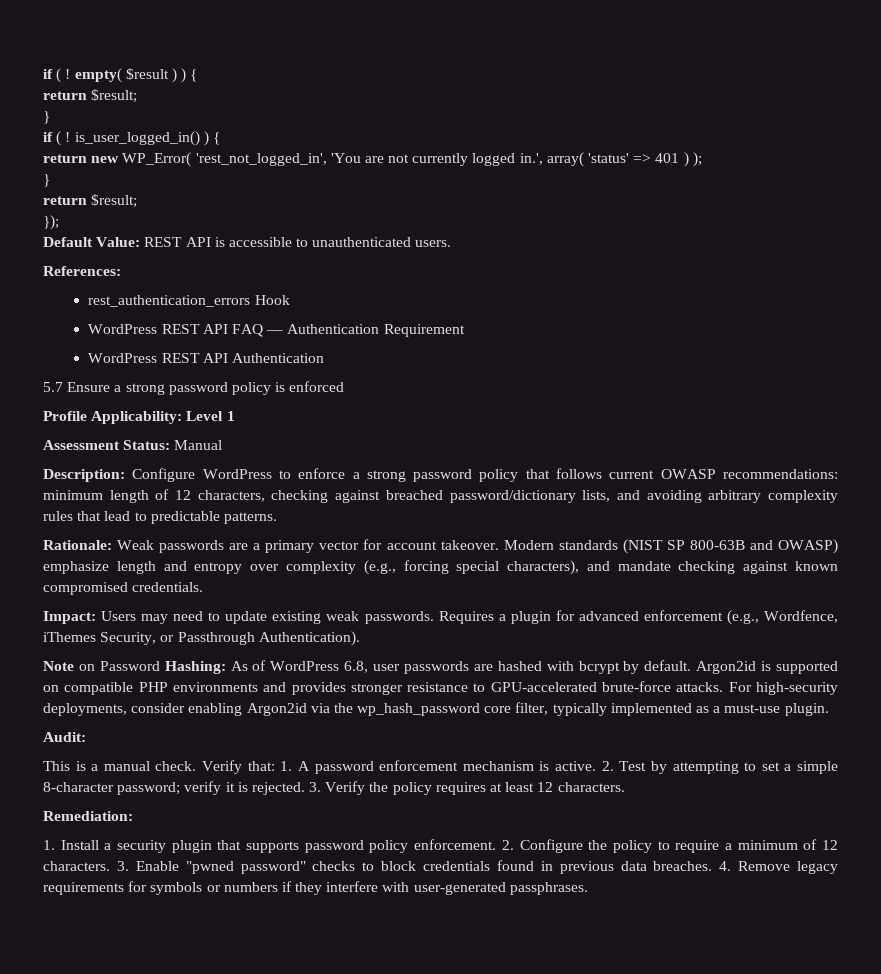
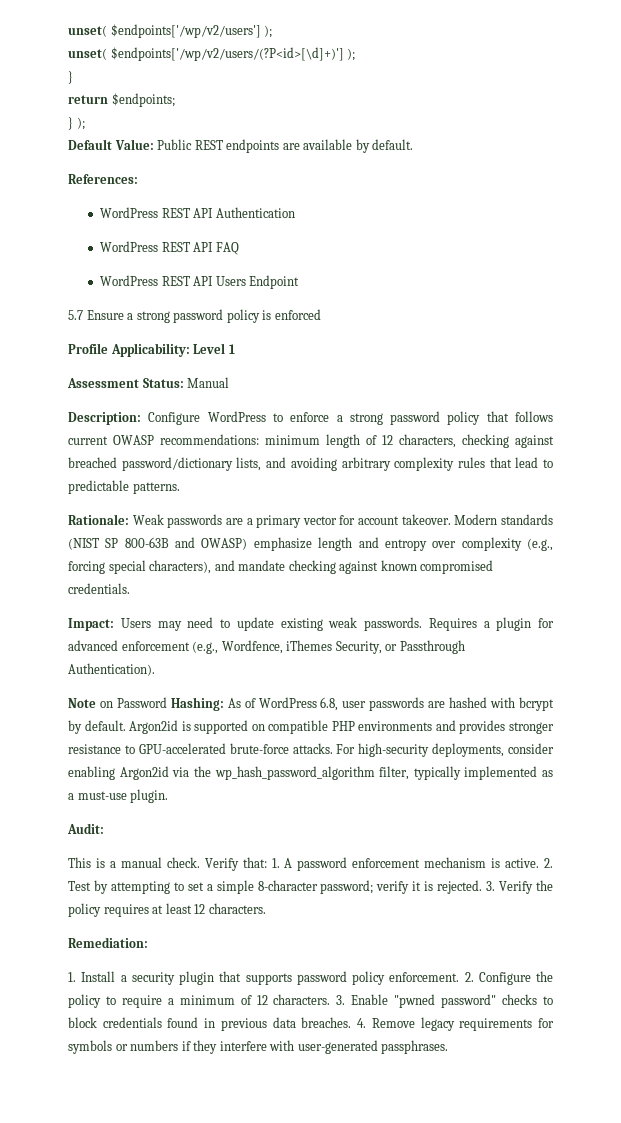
[43,68,198,83] [43,89,138,103] [43,111,50,124] [43,131,220,146] [43,152,689,167] if ( ! empty( $result ) ) { // return $result; // } // if ( ! is_user_logged_in() ) { // return new WP_Error( 'rest_not_logged_in', 'You are not currently logged in.', array( 'status' => 401 ) -> [68,24,273,38] [68,47,344,61] unset( $endpoints['/wp/v2/users'] ); // unset( $endpoints['/wp/v2/users/(?P<id>[\d]+)']
[91,194,138,208] [43,215,59,230] $result; // }); -> [111,93,175,107] [68,117,85,130] $endpoints; // } );
[144,237,452,247] [43,266,121,276] [88,295,290,307] REST API is accessible to unauthenticated users. // References: // rest_authentication_errors Hook -> [157,139,414,153] [68,174,138,184] [100,207,295,218] Public REST endpoints are available by default. // References: // WordPress REST API Authentication
[266,324,465,337] [88,353,324,363] — Authentication Requirement // WordPress REST API Authentication -> [100,275,300,289] // WordPress REST API Users Endpoint
[357,703,512,716] wp_hash_password core -> [214,766,375,780] wp_hash_password_algorithm

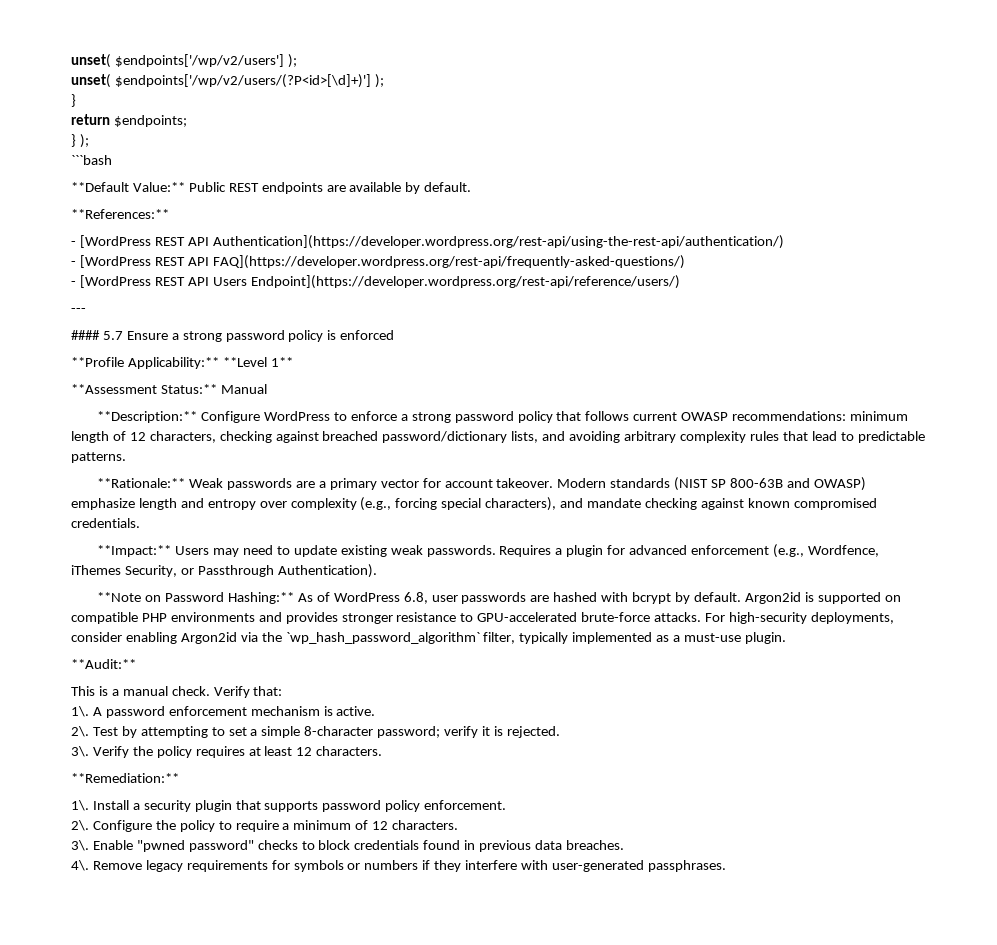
[68,139,154,150] Default Value: -> [71,155,112,165] [71,182,185,192] ```bash // **Default Value:**
[68,174,138,184] [100,207,295,218] [100,241,239,255] [100,275,300,289] References: // WordPress REST API Authentication // WordPress REST API FAQ // WordPress REST API Users Endpoint // -> [71,209,169,219] [71,235,784,249] [71,255,685,269] [71,275,680,289] [71,308,86,313] [71,330,100,340] **References:** // - [WordPress REST API Authentication](https://developer.wordpress.org/rest-api/using-the-rest-api/authentication/) // - [WordPress REST API FAQ](https://developer.wordpress.org/rest-api/frequently-asked-questions/) // - [WordPress REST API Users Endpoint](https://developer.wordpress.org/rest-api/reference/users/) // --- // ####
[68,343,235,357] [67,378,184,388] Profile Applicability: Level 1 // Assessment Status: -> [71,357,293,369] [71,384,217,394] **Profile Applicability:** **Level 1** // **Assessment Status:**
[68,412,141,425] Description: -> [97,411,198,423] **Description:**
[68,514,129,525] Rationale: -> [97,478,186,488] **Rationale:**
[68,618,114,631] Impact: -> [97,545,172,557] **Impact:**
[68,698,96,708] Note -> [97,592,142,602] **Note
[170,697,224,711] Hashing: -> [227,592,294,604] Hashing:**
[214,766,375,780] wp_hash_password_algorithm -> [285,632,480,644] `wp_hash_password_algorithm`
[67,823,104,834] Audit: -> [71,659,136,669] **Audit:**
[271,858,280,868] 1. -> [71,706,89,717] // 1\.
[544,858,553,868] 2. -> [71,726,89,737] // 2\.
[486,881,496,891] 3. -> [71,746,89,757] // 3\.
[68,937,148,948] [68,972,76,982] Remediation: // 1. -> [71,773,179,783] [71,800,89,811] **Remediation:** // 1\.
[464,972,474,982] 2. -> [71,820,89,831] // 2\.
[336,995,346,1005] 3. -> [71,840,89,851] // 3\.
[357,1018,367,1028] 4. -> [71,860,89,871] // 4\.

